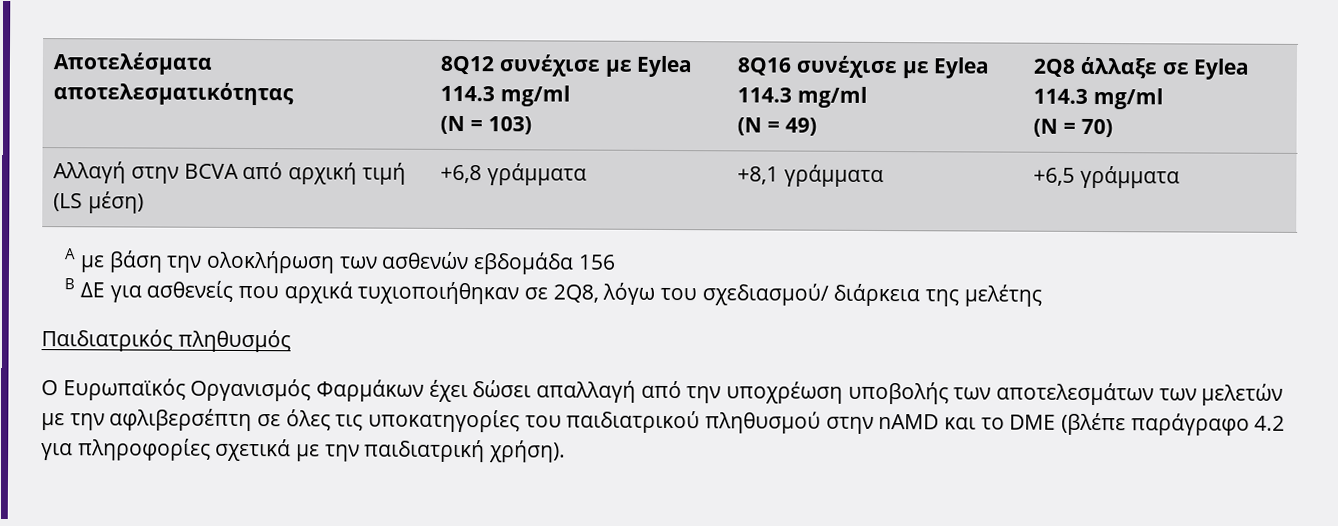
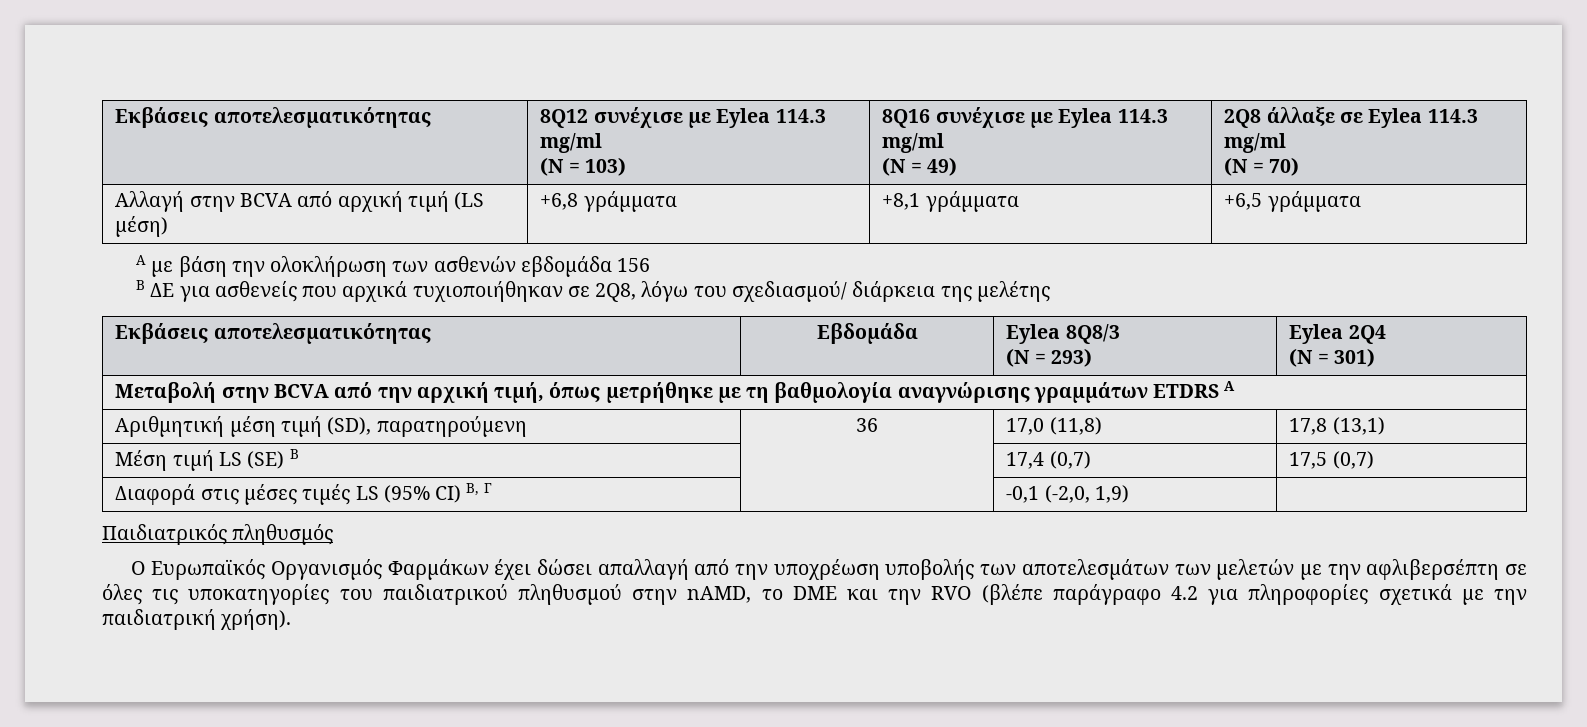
[53,52,213,75] Αποτελέσματα -> [115,107,209,128] Εκβάσεις
(1042, 295) none -> [115,323,431,344] [816,323,918,344] [1006,324,1120,344] [1006,348,1093,367] [1289,324,1386,344] [1289,348,1376,367] [115,381,1236,403] [115,416,527,437] [856,418,878,432] [1006,417,1102,435] [1289,417,1385,435] [115,449,299,471] [1006,451,1091,469] [1289,451,1374,469] [115,483,492,505] [1006,485,1130,503] // Εκβάσεις αποτελεσματικότητας | Εβδομάδα | Eylea 8Q8/3 // (N = 293) | Eylea 2Q4 // (N = 301) // Μεταβολή στην BCVA από την αρχική τιμή, όπως μετρήθηκε με τη βαθμολογία αναγνώρισης γραμμάτων ETDRS Α // Αριθμητική μέση τιμή (SD), παρατηρούμενη | 36 | 17,0 (11,8) | 17,8 (13,1) // Μέση τιμή LS (SE) Β | | 17,4 (0,7) | 17,5 (0,7) // Διαφορά στις μέσες τιμές LS (95% CI) Β, Γ | | -0,1 (-2,0, 1,9) |
[878,413,1057,430] nAMD και το DME -> [687,586,972,605] nAMD, το DME και την RVO

